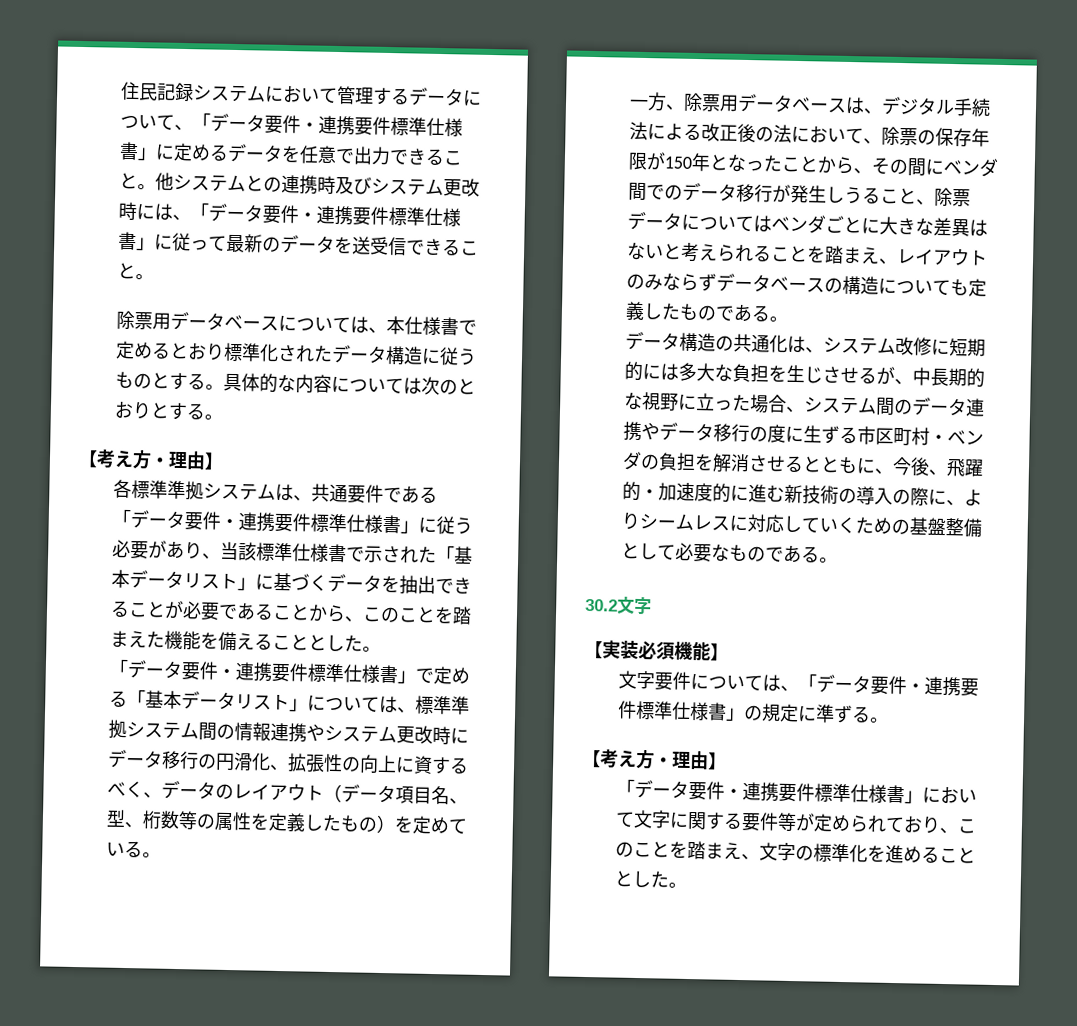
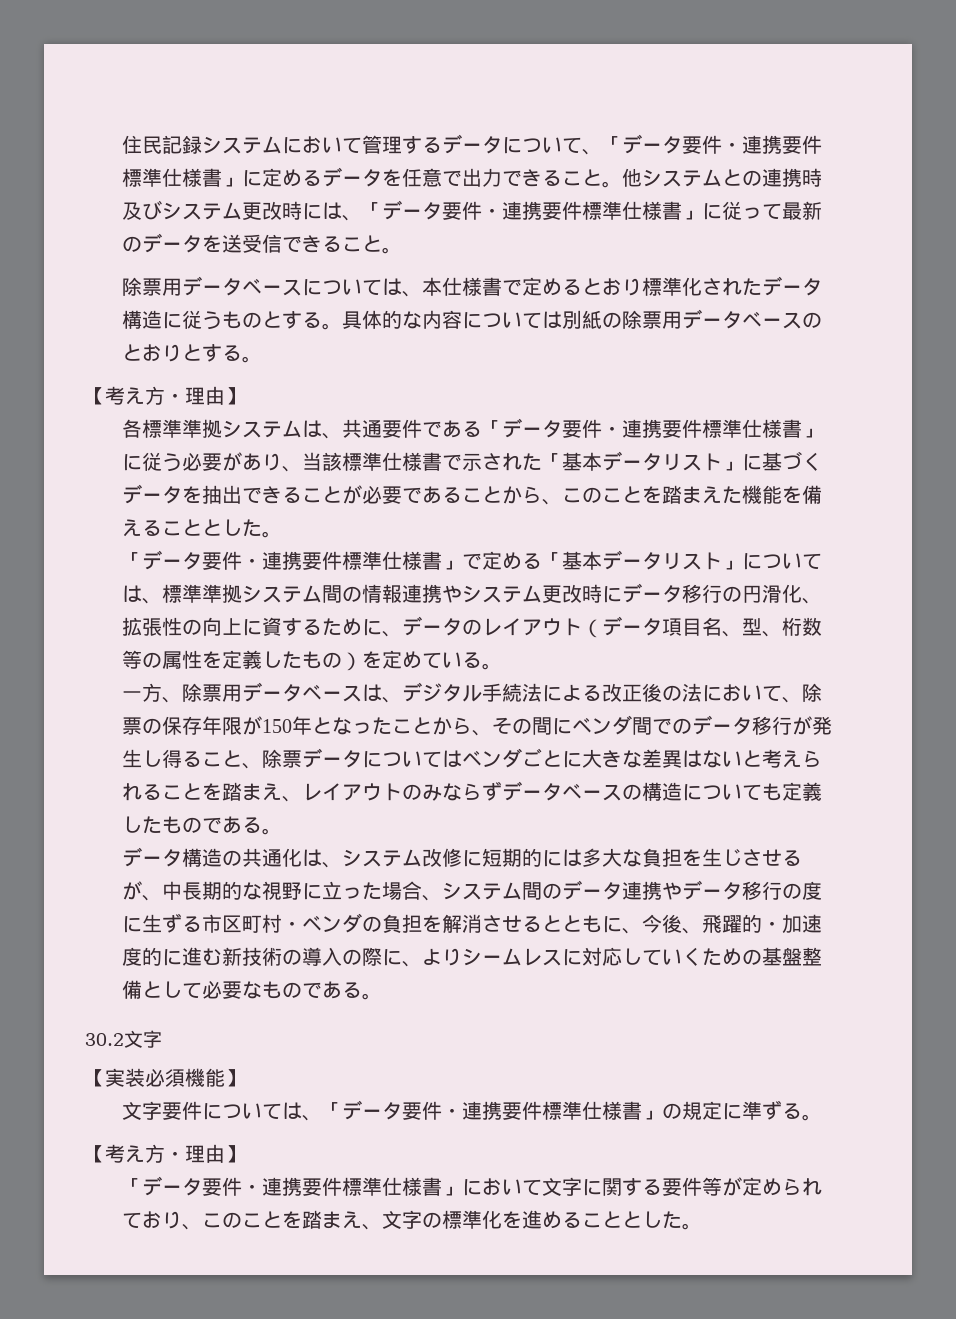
[420,376,440,396] 次 -> [561,309,802,329] 別紙の除票用データベース
[106,780,144,798] べく -> [321,618,382,636] ために
[843,186,863,205] う -> [161,749,182,768] 得

